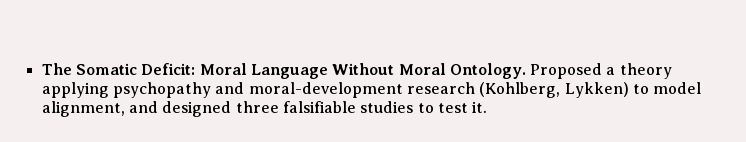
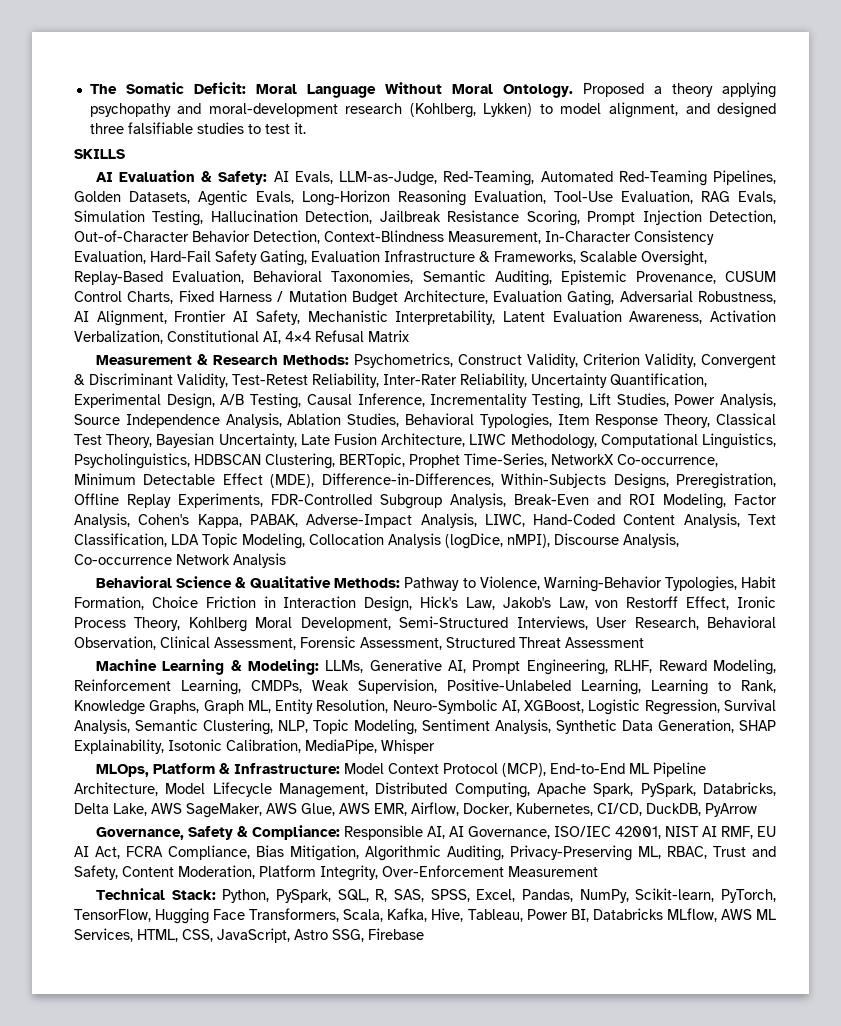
(488, 107) none -> [74,149,125,159] [95,170,776,186] [74,190,776,206] [74,210,777,226] [74,230,714,245] [74,250,707,266] [74,270,776,286] [74,290,777,306] [74,310,776,326] [74,330,409,344] [95,353,777,369] [74,373,707,388] [74,393,777,409] [74,413,776,429] [74,433,776,449] [74,453,718,469] [74,473,776,489] [74,493,777,509] [74,513,776,528] [74,533,679,549] [74,553,286,568] [95,576,776,592] [74,596,776,612] [74,616,777,632] [74,636,644,650] [95,659,777,675] [74,679,776,695] [74,699,776,715] [74,719,776,735] [74,739,435,754] [95,762,706,777] [74,782,776,798] [74,802,757,818] [95,825,776,840] [74,845,776,861] [74,865,598,881] [95,888,776,903] [74,908,777,924] [74,928,424,943] // SKILLS // AI Evaluation & Safety: AI Evals, LLM-as-Judge, Red-Teaming, Automated Red-Teaming Pipelines, Golden Datasets, Agentic Evals, Long-Horizon Reasoning Evaluation, Tool-Use Evaluation, RAG Evals, Simulation Testing, Hallucination Detection, Jailbreak Resistance Scoring, Prompt Injection Detection, Out-of-Character Behavior Detection, Context-Blindness Measurement, In-Character Consistency Evaluation, Hard-Fail Safety Gating, Evaluation Infrastructure & Frameworks, Scalable Oversight, Replay-Based Evaluation, Behavioral Taxonomies, Semantic Auditing, Epistemic Provenance, CUSUM Control Charts, Fixed Harness / Mutation Budget Architecture, Evaluation Gating, Adversarial Robustness, AI Alignment, Frontier AI Safety, Mechanistic Interpretability, Latent Evaluation Awareness, Activation Verbalization, Constitutional AI, 4×4 Refusal Matrix // Measurement & Research Methods: Psychometrics, Construct Validity, Criterion Validity, Convergent & Discriminant Validity, Test-Retest Reliability, Inter-Rater Reliability, Uncertainty Quantification, Experimental Design, A/B Testing, Causal Inference, Incrementality Testing, Lift Studies, Power Analysis, Source Independence Analysis, Ablation Studies, Behavioral Typologies, Item Response Theory, Classical Test Theory, Bayesian Uncertainty, Late Fusion Architecture, LIWC Methodology, Computational Linguistics, Psycholinguistics, HDBSCAN Clustering, BERTopic, Prophet Time-Series, NetworkX Co-occurrence, Minimum Detectable Effect (MDE), Difference-in-Differences, Within-Subjects Designs, Preregistration, Offline Replay Experiments, FDR-Controlled Subgroup Analysis, Break-Even and ROI Modeling, Factor Analysis, Cohen's Kappa, PABAK, Adverse-Impact Analysis, LIWC, Hand-Coded Content Analysis, Text Classification, LDA Topic Modeling, Collocation Analysis (logDice, nMPI), Discourse Analysis, Co-occurrence Network Analysis // Behavioral Science & Qualitative Methods: Pathway to Violence, Warning-Behavior Typologies, Habit Formation, Choice Friction in Interaction Design, Hick's Law, Jakob's Law, von Restorff Effect, Ironic Process Theory, Kohlberg Moral Development, Semi-Structured Interviews, User Research, Behavioral Observation, Clinical Assessment, Forensic Assessment, Structured Threat Assessment // Machine Learning & Modeling: LLMs, Generative AI, Prompt Engineering, RLHF, Reward Modeling, Reinforcement Learning, CMDPs, Weak Supervision, Positive-Unlabeled Learning, Learning to Rank, Knowledge Graphs, Graph ML, Entity Resolution, Neuro-Symbolic AI, XGBoost, Logistic Regression, Survival Analysis, Semantic Clustering, NLP, Topic Modeling, Sentiment Analysis, Synthetic Data Generation, SHAP Explainability, Isotonic Calibration, MediaPipe, Whisper // MLOps, Platform & Infrastructure: Model Context Protocol (MCP), End-to-End ML Pipeline Architecture, Model Lifecycle Management, Distributed Computing, Apache Spark, PySpark, Databricks, Delta Lake, AWS SageMaker, AWS Glue, AWS EMR, Airflow, Docker, Kubernetes, CI/CD, DuckDB, PyArrow // Governance, Safety & Compliance: Responsible AI, AI Governance, ISO/IEC 42001, NIST AI RMF, EU AI Act, FCRA Compliance, Bias Mitigation, Algorithmic Auditing, Privacy-Preserving ML, RBAC, Trust and Safety, Content Moderation, Platform Integrity, Over-Enforcement Measurement // Technical Stack: Python, PySpark, SQL, R, SAS, SPSS, Excel, Pandas, NumPy, Scikit-learn, PyTorch, TensorFlow, Hugging Face Transformers, Scala, Kafka, Hive, Tableau, Power BI, Databricks MLflow, AWS ML Services, HTML, CSS, JavaScript, Astro SSG, Firebase

